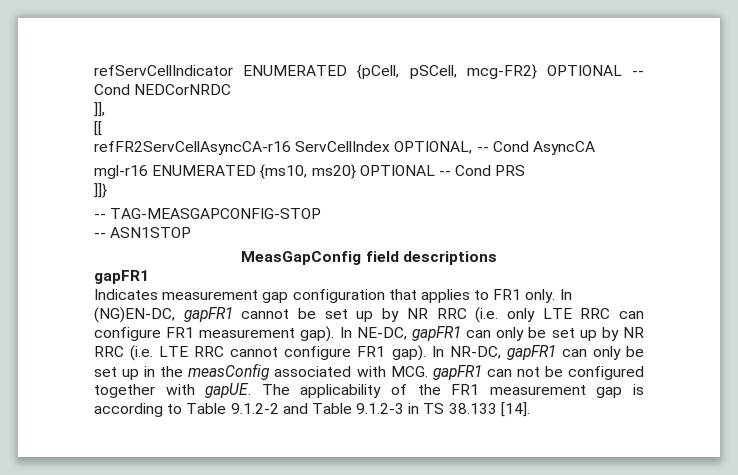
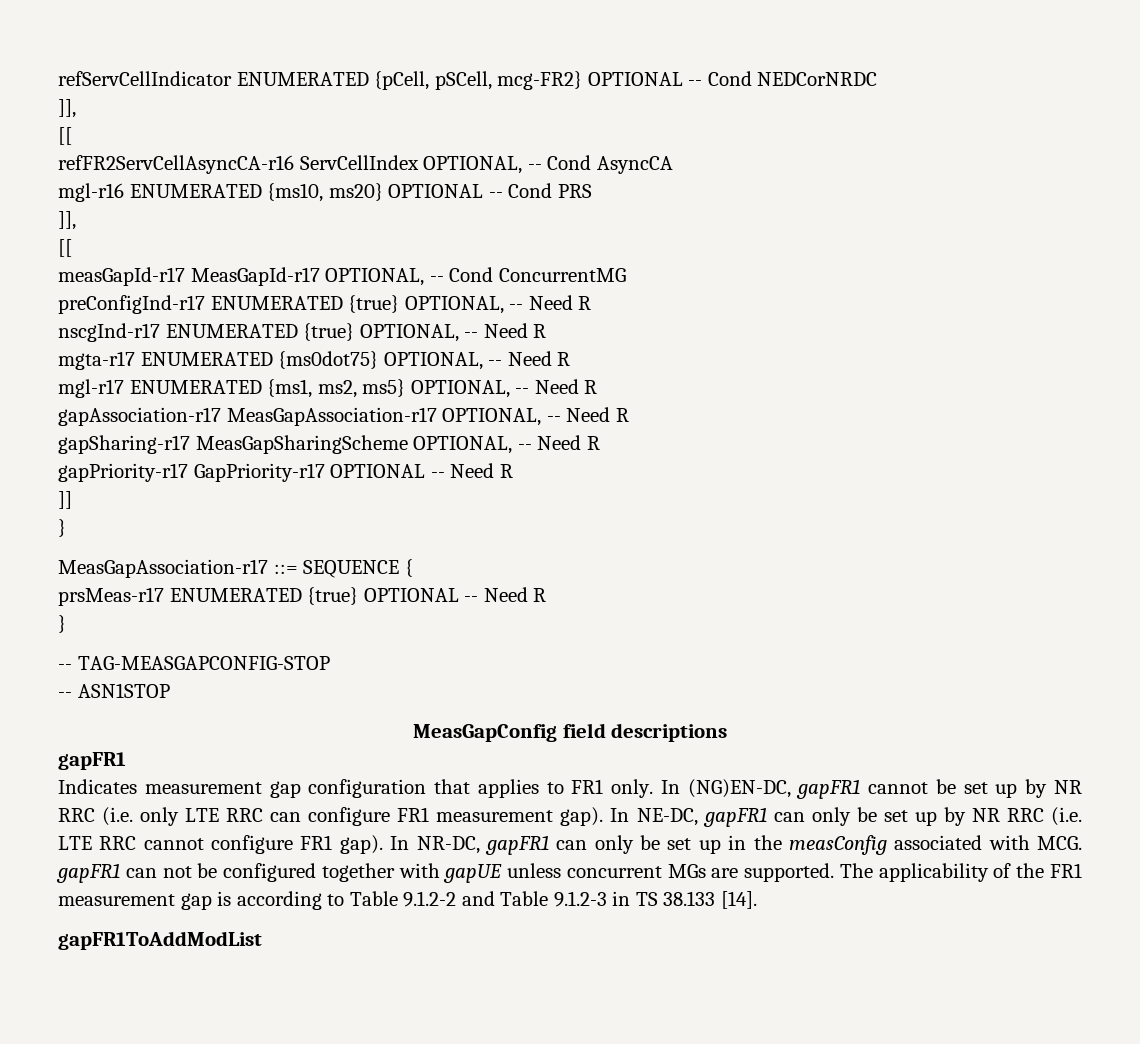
[94,183,107,198] ]]} -> [58,211,76,230] [58,239,72,257] [58,267,626,286] [58,295,592,314] [58,323,547,342] [58,351,571,370] [58,379,598,398] [58,407,629,426] [58,435,600,454] [58,463,513,482] [58,491,72,509] [58,519,66,537] [58,559,413,578] [58,587,547,606] [58,615,66,633] ]], // [[ // measGapId-r17 MeasGapId-r17 OPTIONAL, -- Cond ConcurrentMG // preConfigInd-r17 ENUMERATED {true} OPTIONAL, -- Need R // nscgInd-r17 ENUMERATED {true} OPTIONAL, -- Need R // mgta-r17 ENUMERATED {ms0dot75} OPTIONAL, -- Need R // mgl-r17 ENUMERATED {ms1, ms2, ms5} OPTIONAL, -- Need R // gapAssociation-r17 MeasGapAssociation-r17 OPTIONAL, -- Need R // gapSharing-r17 MeasGapSharingScheme OPTIONAL, -- Need R // gapPriority-r17 GapPriority-r17 OPTIONAL -- Need R // ]] // } // MeasGapAssociation-r17 ::= SEQUENCE { // prsMeas-r17 ENUMERATED {true} OPTIONAL -- Need R // }
[205,383,252,398] gapUE. -> [443,863,835,883] gapUE unless concurrent MGs are supported.
(530, 409) none -> [58,931,262,950] // gapFR1ToAddModList

